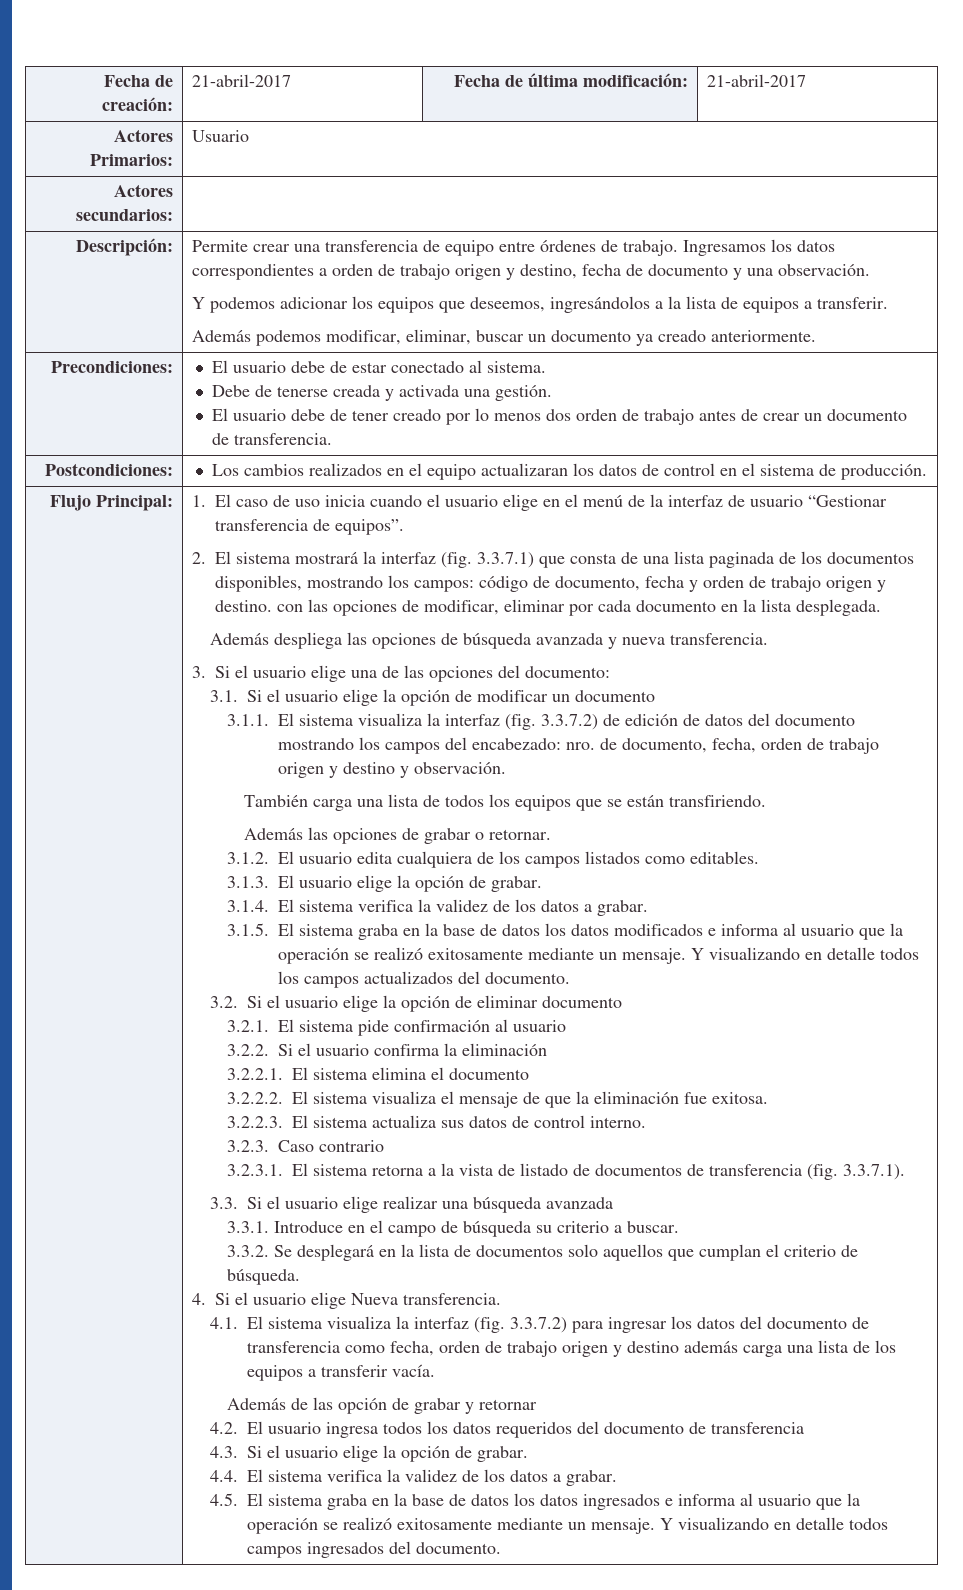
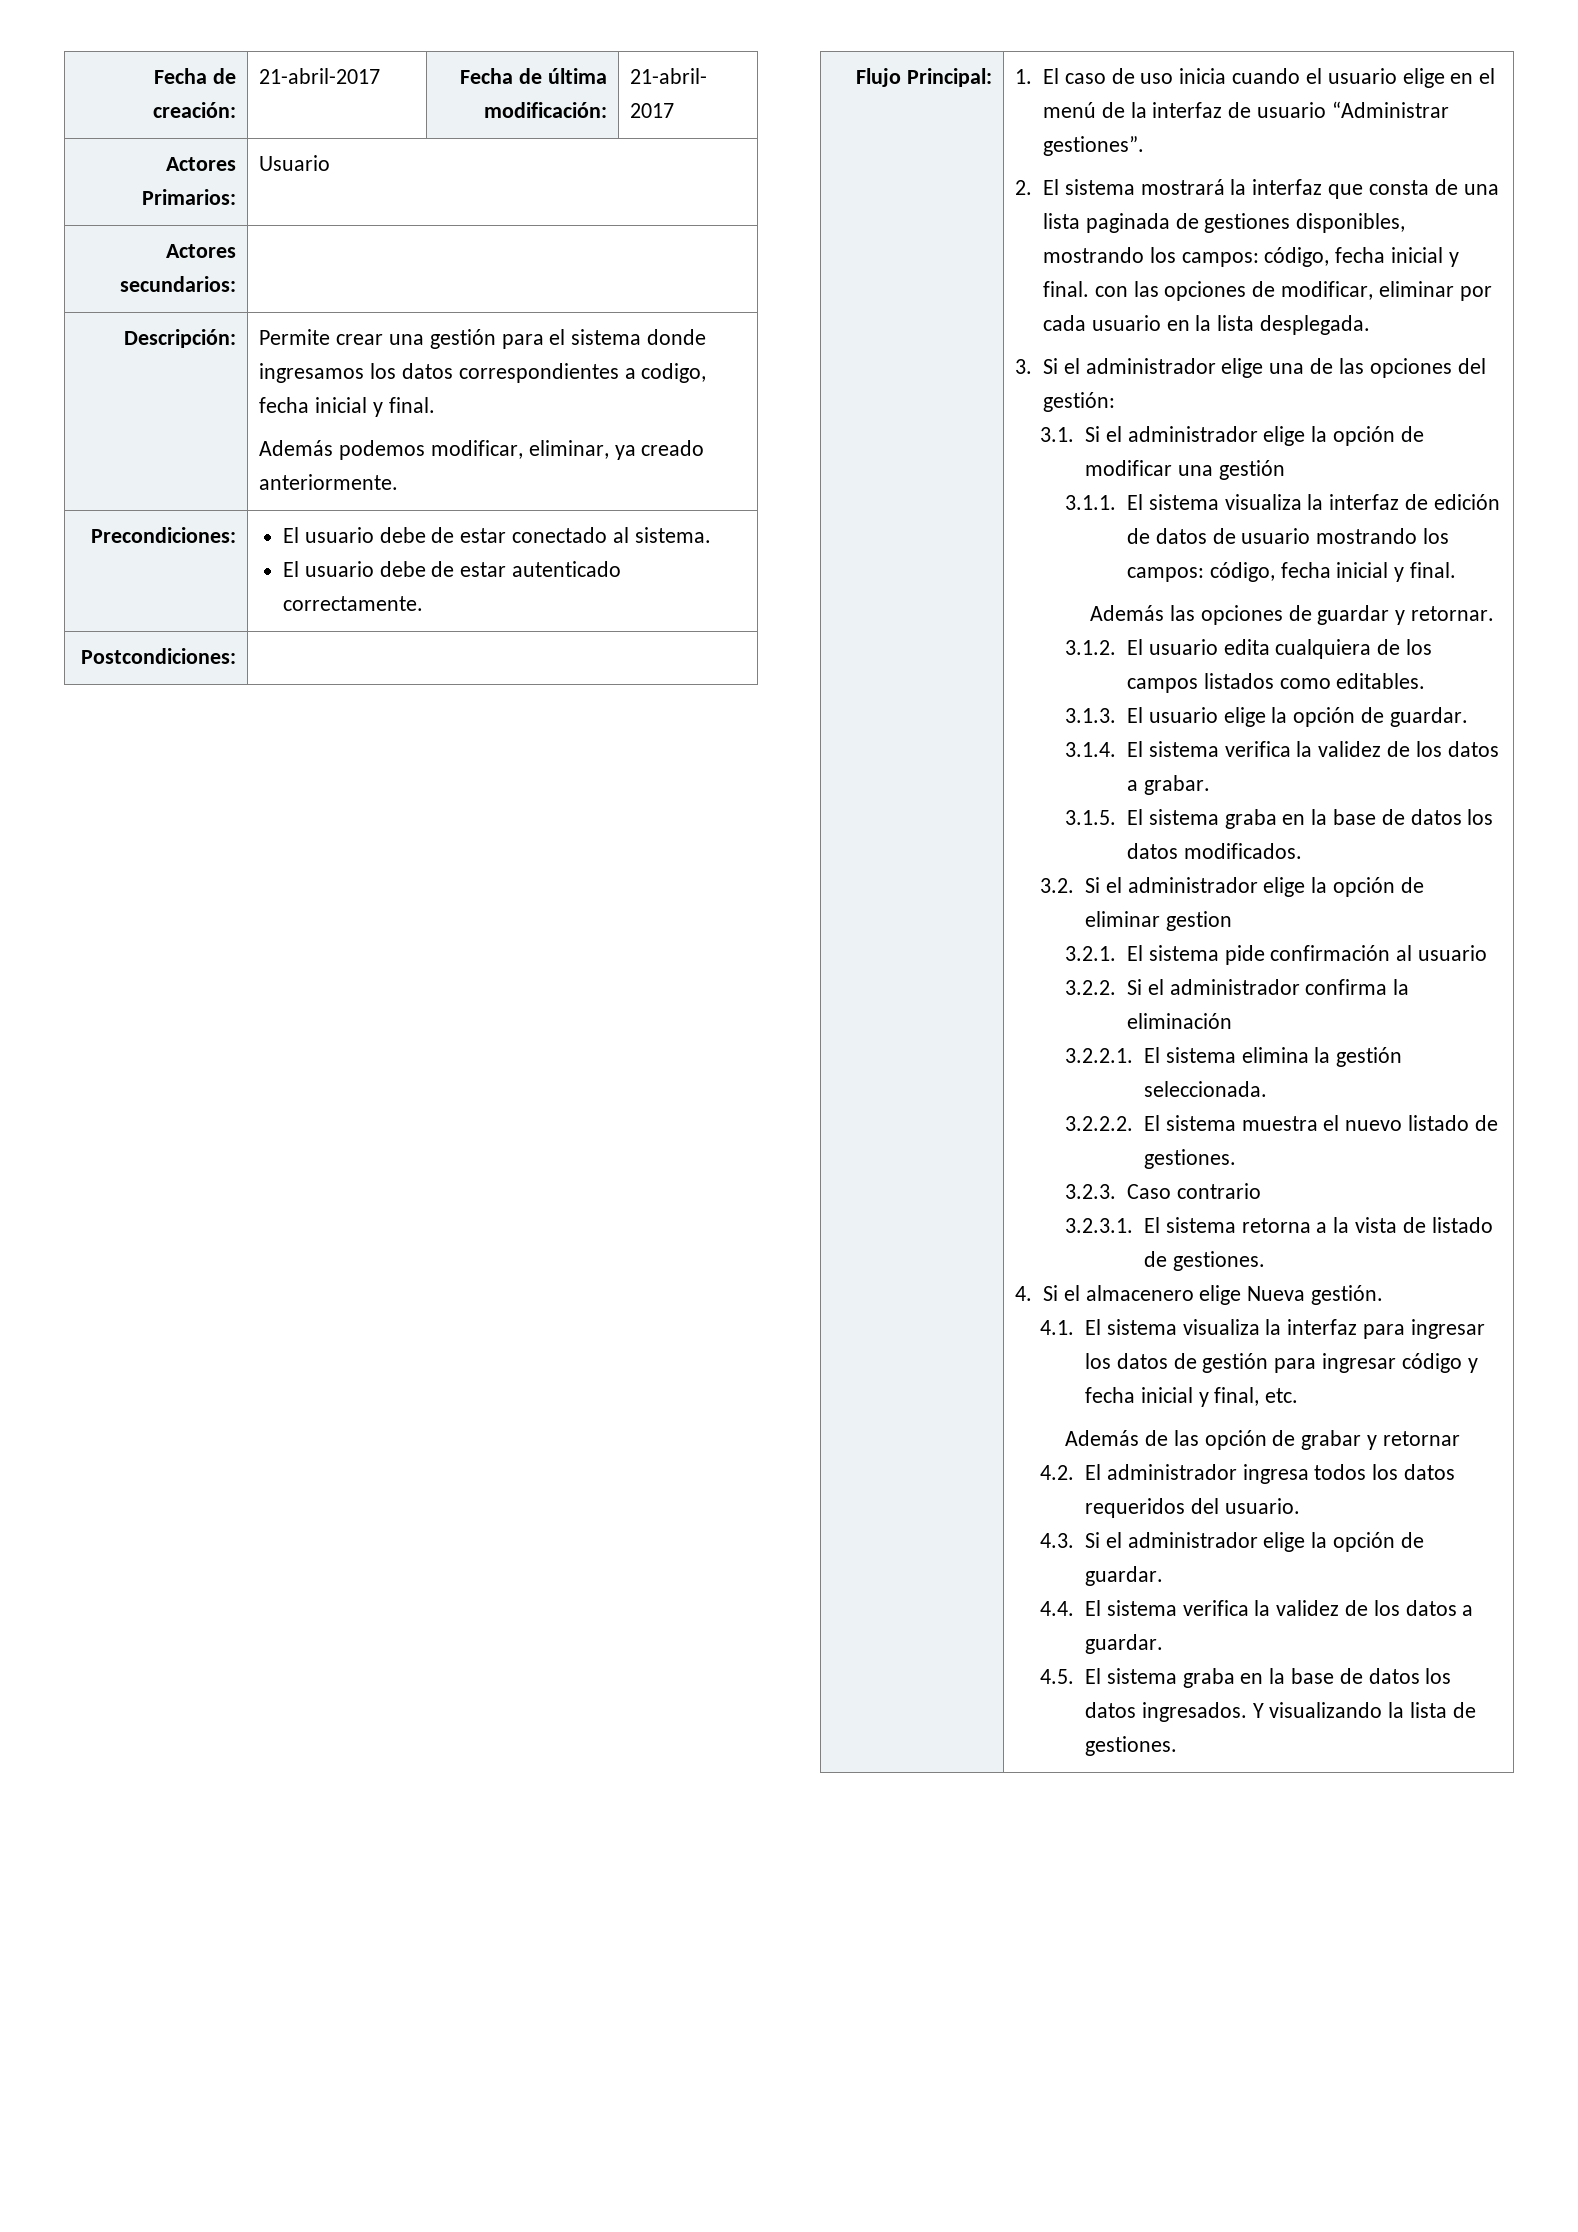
[707,74,807,87] 21-abril-2017 -> [630,68,708,84] [630,103,675,118] 21-abril- 2017
[325,239,836,256] [192,264,871,280] [192,296,889,313] transferencia de equipo entre órdenes de trabajo. Ingresamos los datos correspondientes a orden de trabajo origen y destino, fecha de documento y una observación. // Y podemos adicionar los equipos que deseemos, ingresándolos a la lista de equipos a transferir. -> [429,329,706,349] [259,363,707,383] [259,397,435,417] gestión para el sistema donde ingresamos los datos correspondientes a codigo, fecha inicial y final.
[476,330,632,342] buscar un documento -> (609, 449) none
[212,385,553,401] [212,408,908,425] [212,433,333,445] [44,463,173,476] [212,463,928,480] Debe de tenerse creada y activada una gestión. // El usuario debe de tener creado por lo menos dos orden de trabajo antes de crear un documento de transferencia. // Postcondiciones: | Los cambios realizados en el equipo actualizaran los datos de control en el sistema de producción. -> [282,561,621,577] [282,596,423,611] [80,648,236,664] El usuario debe de estar autenticado correctamente. // Postcondiciones: |
[808,495,888,507] [215,519,405,535] “Gestionar transferencia de equipos”. -> [1331,101,1449,118] [1043,136,1145,156] “Administrar gestiones”.
[441,552,535,568] (fig. 3.3.7.1) -> (1323, 187) none
[801,551,915,564] los documentos -> [1204,213,1291,233] gestiones
[479,576,887,592] [215,600,273,612] código de documento, fecha y orden de trabajo origen y destino. -> [1264,247,1459,267] [1043,281,1090,297] código, fecha inicial y final.
[636,600,717,612] documento -> [1091,315,1161,331] usuario
[209,632,768,649] // Además despliega las opciones de búsqueda avanzada y nueva transferencia. -> (1371, 325) none
[253,666,307,678] usuario -> [1085,358,1216,374] administrador
[525,666,611,678] documento: -> [1043,392,1116,412] gestión:
[284,690,338,702] usuario -> [1127,426,1258,442] administrador
[551,690,655,702] un documento -> [1177,460,1285,480] una gestión
[504,714,598,730] (fig. 3.3.7.2) -> (1400, 502) none
[747,713,855,726] [277,737,879,754] [277,762,506,778] [243,794,766,811] del documento mostrando los campos del encabezado: nro. de documento, fecha, orden de trabajo origen y destino y observación. // También carga una lista de todos los equipos que se están transfiriendo. -> [1212,528,1449,544] [1126,562,1456,582] de usuario mostrando los campos: código, fecha inicial y final.
[423,828,484,844] grabar o -> [1317,605,1406,625] guardar y
[490,876,542,892] grabar. -> [1389,707,1468,727] guardar.
[613,923,903,940] [277,947,919,964] [277,971,570,988] modificados e informa al usuario que la operación se realizó exitosamente mediante un mensaje. Y visualizando en detalle todos los campos actualizados del documento. -> [1183,843,1302,859] modificados.
[284,996,338,1008] usuario -> [1127,877,1258,893] administrador
[541,996,622,1008] documento -> [1165,911,1232,931] gestion
[315,1044,369,1056] usuario -> [1169,979,1300,995] administrador
[430,1067,529,1080] el documento -> [1314,1047,1403,1067] [1143,1081,1267,1097] la gestión seleccionada.
[371,1091,768,1108] [226,1115,646,1128] visualiza el mensaje de que la eliminación fue exitosa. // 3.2.2.3. El sistema actualiza sus datos de control interno. -> [1241,1115,1498,1131] [1143,1149,1236,1169] muestra el nuevo listado de gestiones.
[594,1164,905,1180] [209,1196,613,1213] [226,1220,679,1237] [226,1244,858,1261] [226,1269,300,1285] [192,1292,307,1305] documentos de transferencia (fig. 3.3.7.1). // 3.3. Si el usuario elige realizar una búsqueda avanzada // 3.3.1. Introduce en el campo de búsqueda su criterio a buscar. // 3.3.2. Se desplegará en la lista de documentos solo aquellos que cumplan el criterio de búsqueda. // 4. Si el usuario -> [1172,1251,1265,1271] [1015,1285,1194,1301] gestiones. // 4. Si el almacenero
[403,1293,502,1305] transferencia. -> [1311,1285,1384,1305] gestión.
[473,1317,567,1333] (fig. 3.3.7.2) -> (1358, 1327) none
[739,1316,869,1329] [246,1340,896,1357] [246,1364,435,1381] del documento de transferencia como fecha, orden de trabajo origen y destino además carga una lista de los equipos a transferir vacía. -> [1173,1353,1478,1373] [1085,1387,1299,1407] de gestión para ingresar código y fecha inicial y final, etc.
[267,1422,321,1434] usuario -> [1106,1464,1237,1480] administrador
[603,1422,804,1434] documento de transferencia -> [1224,1498,1300,1514] usuario.
[284,1445,528,1462] usuario elige la opción de grabar. -> [1127,1532,1424,1552] [1085,1566,1164,1586] administrador elige la opción de guardar.
[565,1470,617,1486] grabar. -> [1085,1634,1164,1654] guardar.
[582,1493,860,1510] [246,1517,888,1534] [246,1541,501,1558] ingresados e informa al usuario que la operación se realizó exitosamente mediante un mensaje. Y visualizando en detalle todos campos ingresados del documento. -> [1141,1702,1476,1722] [1085,1736,1178,1756] ingresados. Y visualizando la lista de gestiones.

